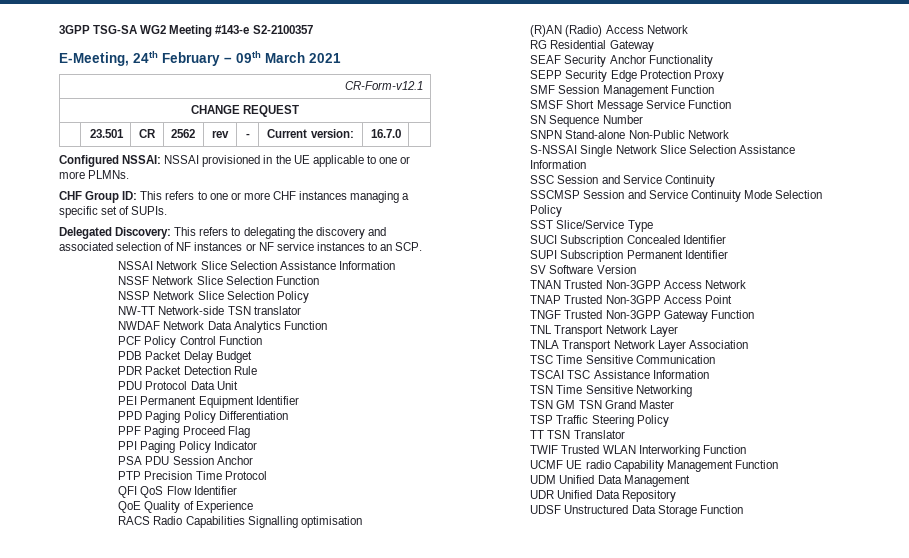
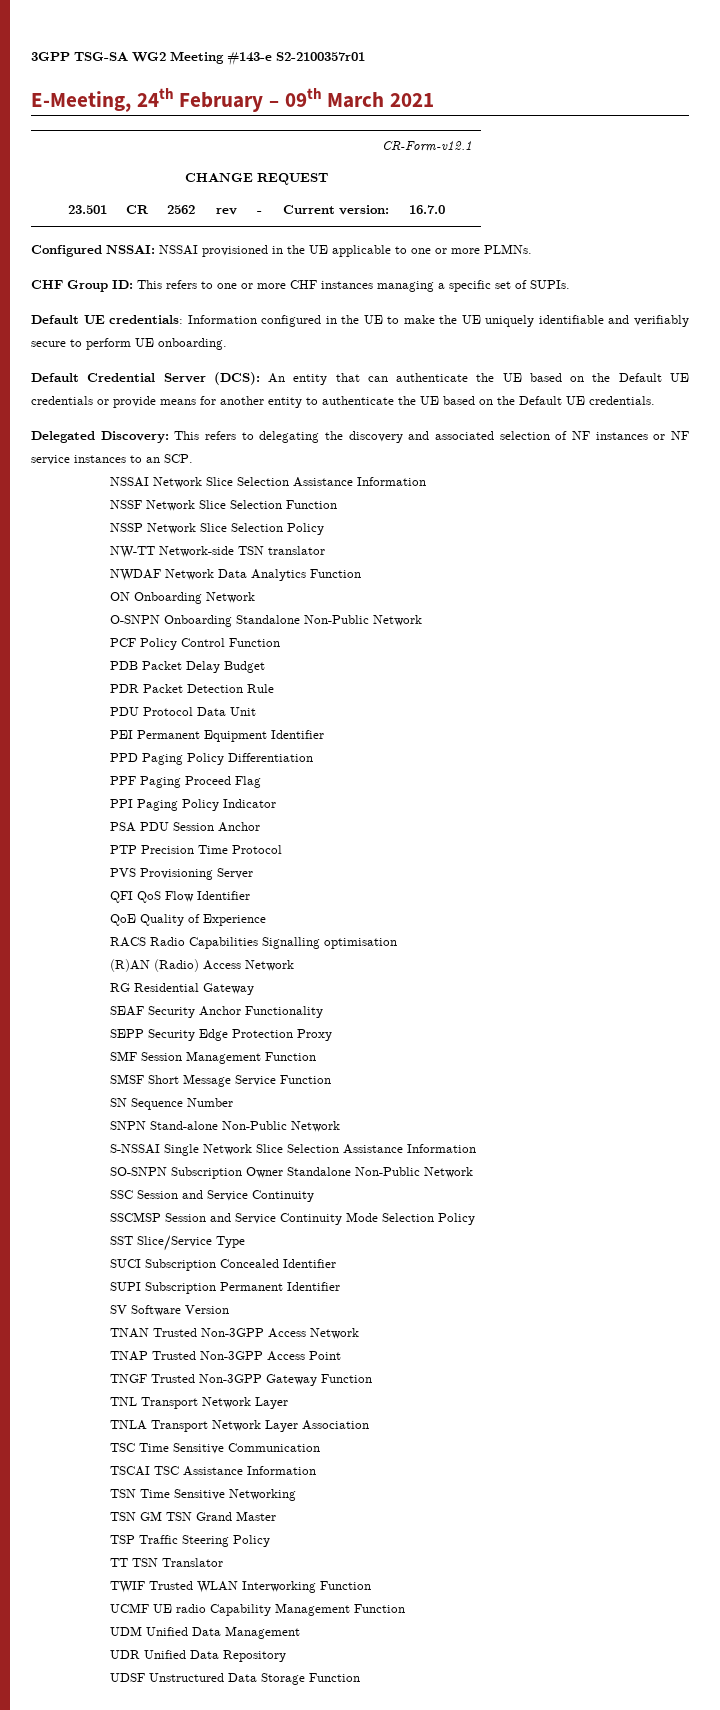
[252,25,313,34] S2-2100357 -> [276,52,365,61] S2-2100357r01
(168, 210) none -> [31,315,690,327] [31,338,227,350] [31,372,689,385] [31,396,655,408] // Default UE credentials: Information configured in the UE to make the UE uniquely identifiable and verifiably secure to perform UE onboarding. // Default Credential Server (DCS): An entity that can authenticate the UE based on the Default UE credentials or provide means for another entity to authenticate the UE based on the Default UE credentials.
(327, 325) none -> [109,592,255,604] [109,615,422,627] // ON Onboarding Network // O-SNPN Onboarding Standalone Non-Public Network
(267, 475) none -> [109,868,253,880] // PVS Provisioning Server
(587, 164) none -> [109,1167,473,1179] // SO-SNPN Subscription Owner Standalone Non-Public Network

